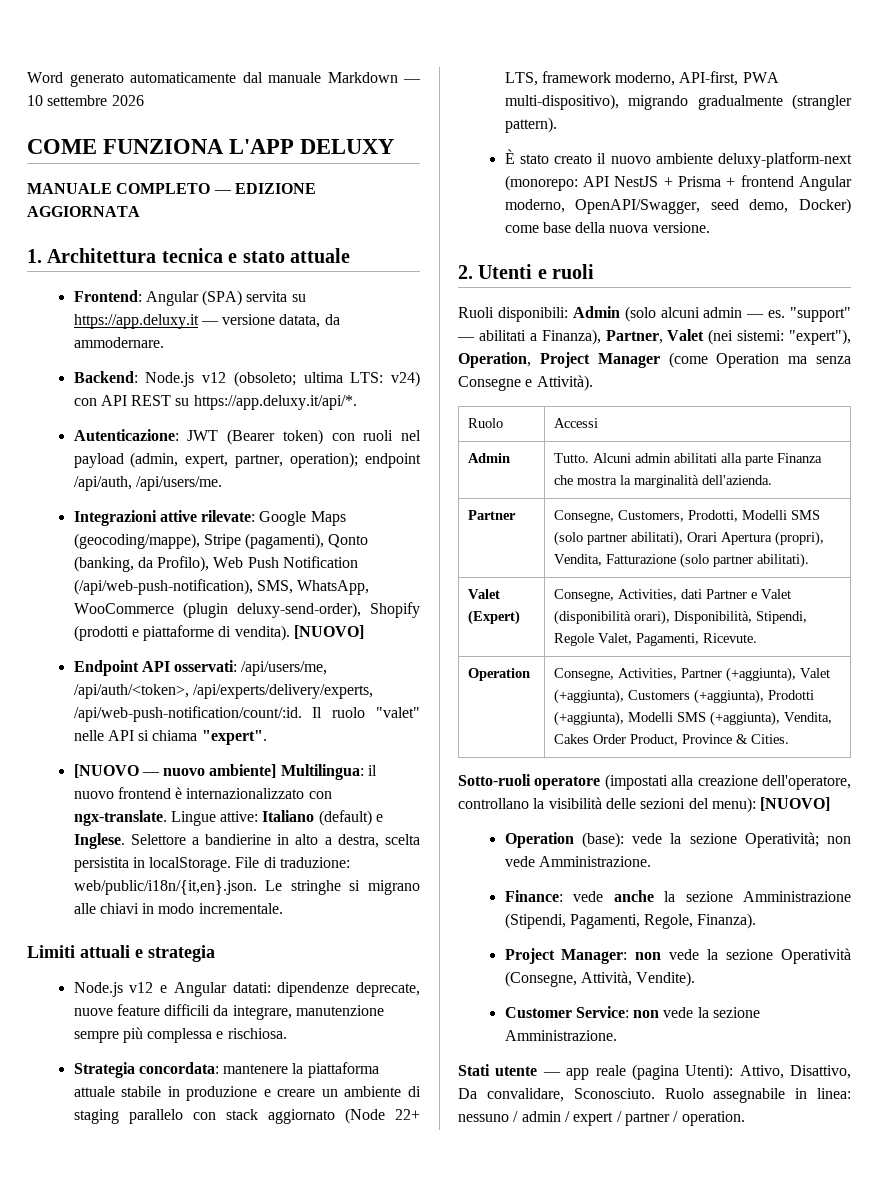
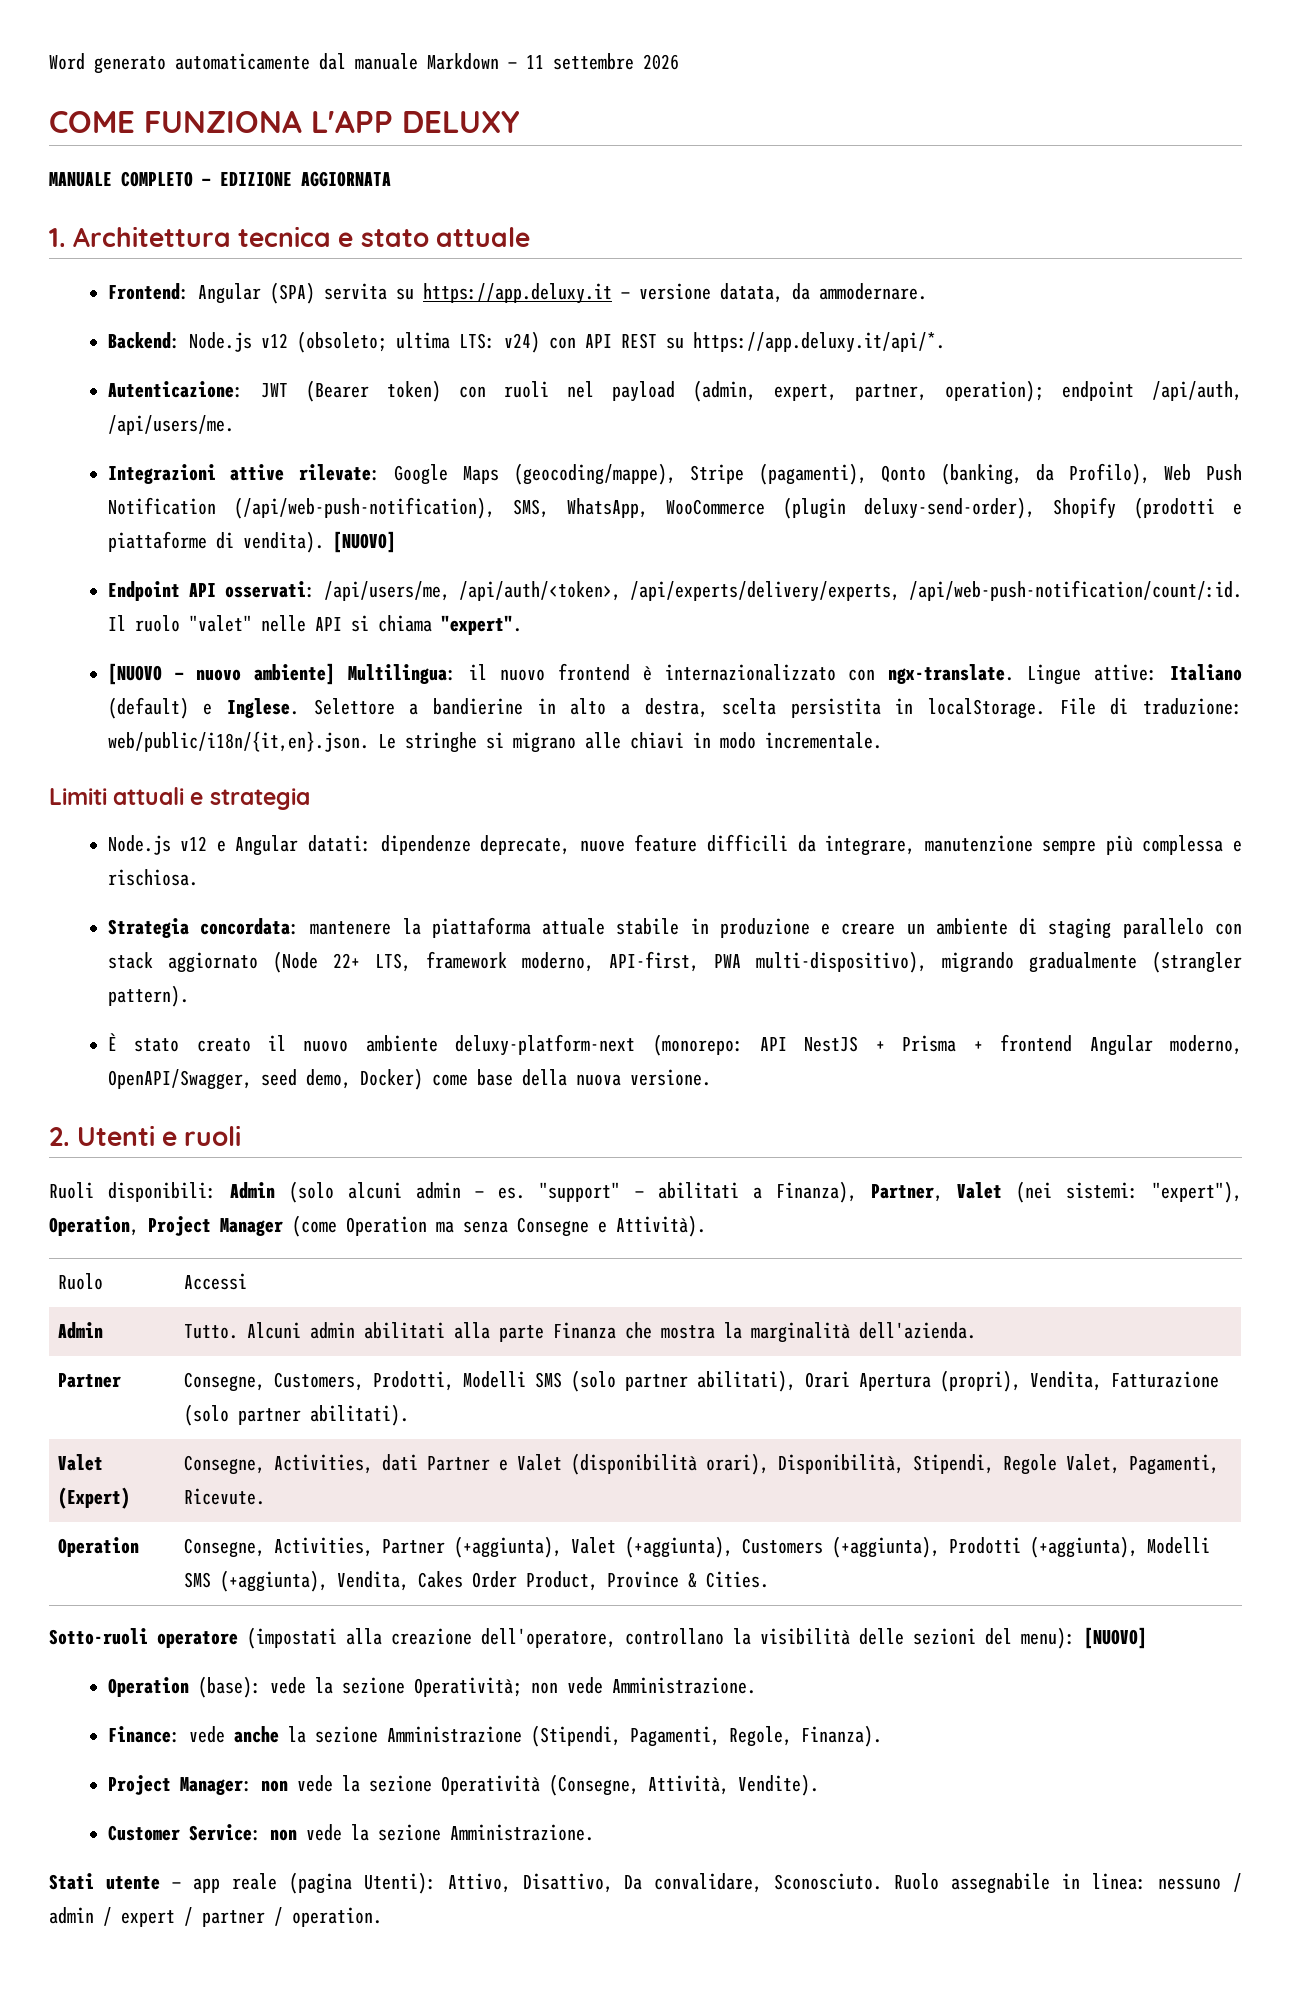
[27,95,43,106] 10 -> [526,55,544,69] 11

